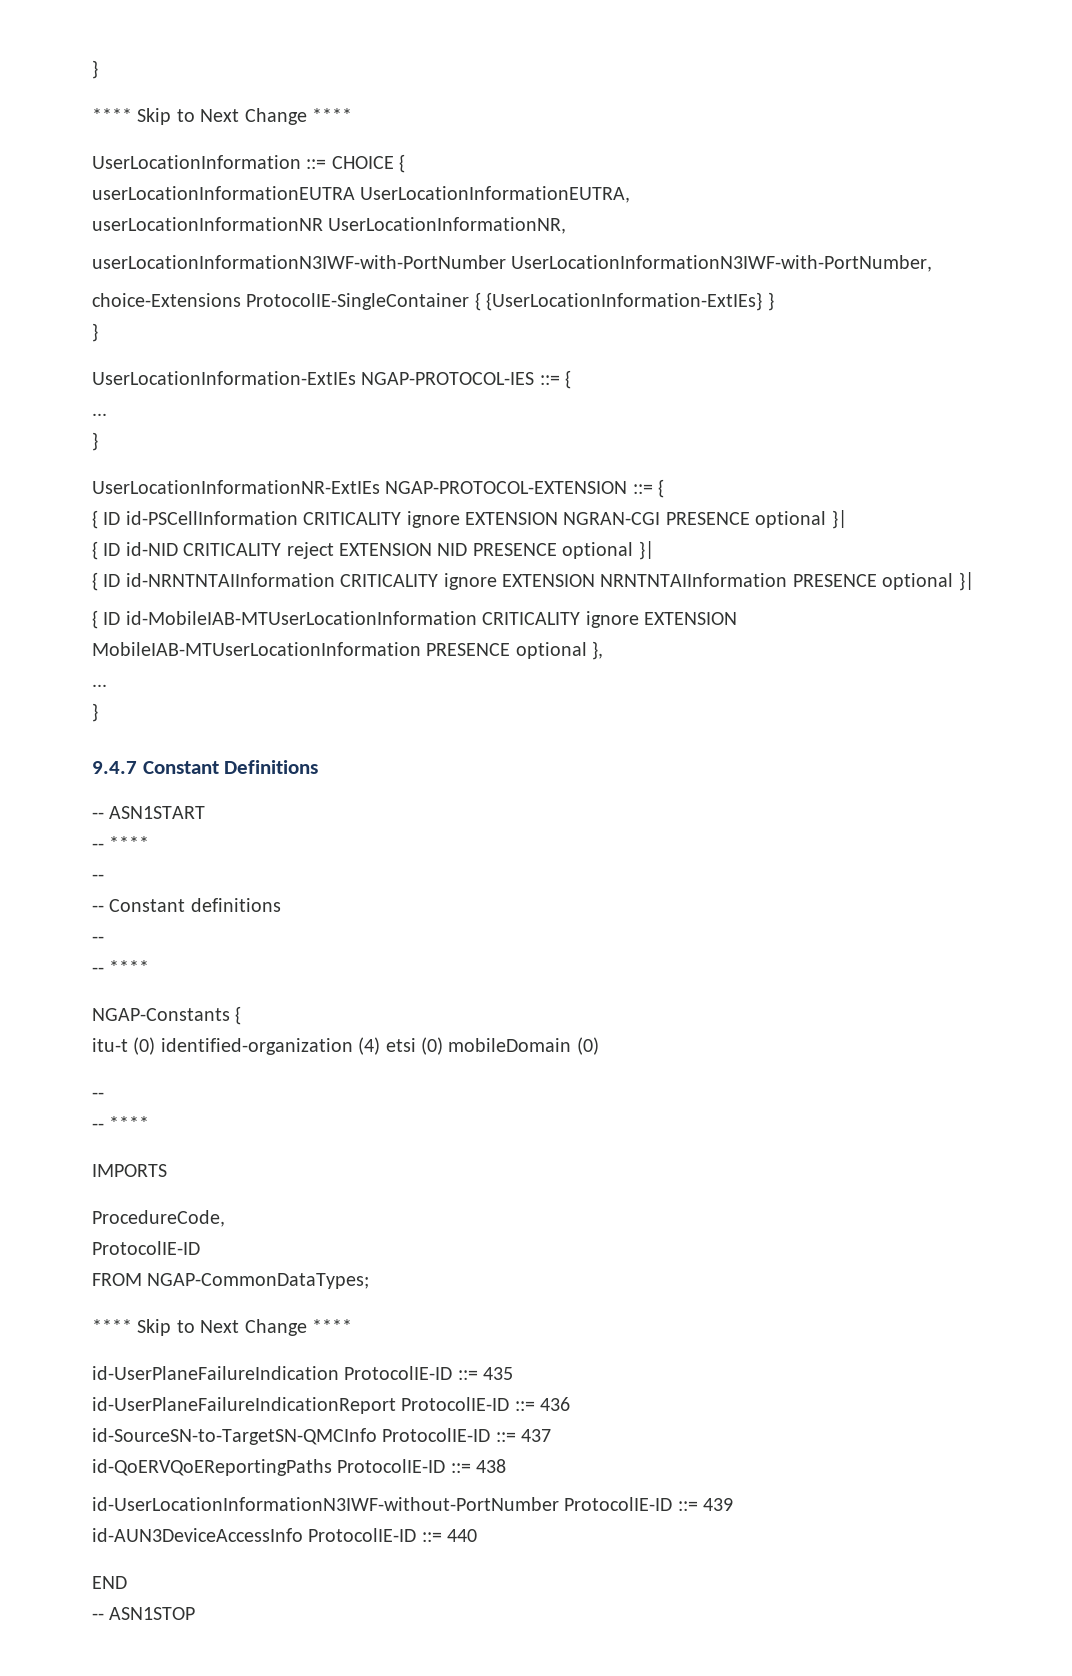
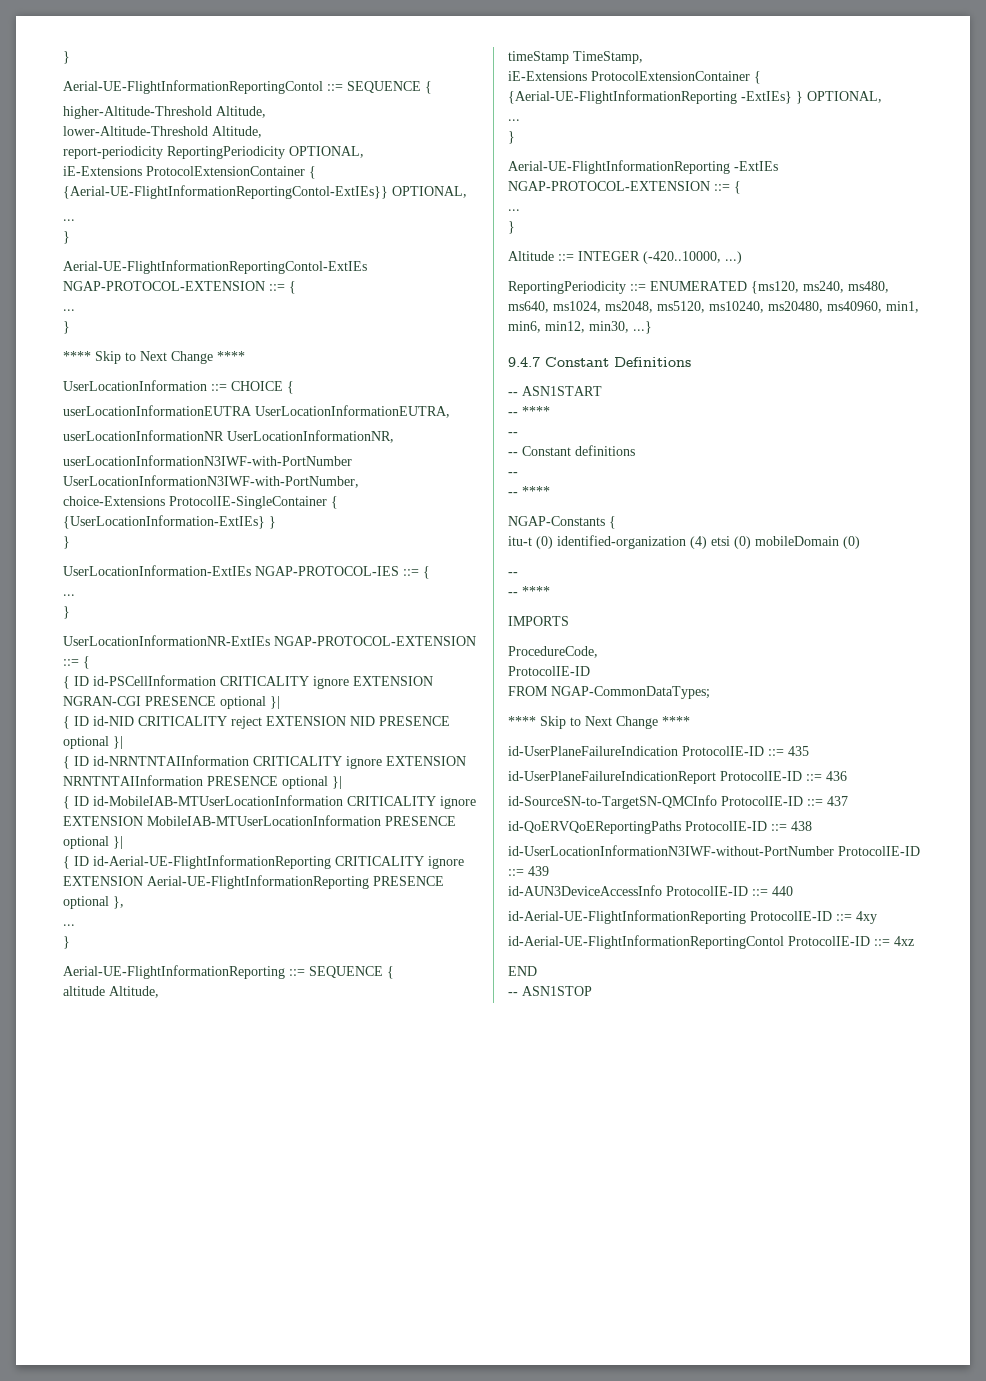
[92,60,98,79] } -> [63,51,70,64] [63,80,432,94] [63,106,266,119] [63,126,262,138] [63,146,364,159] [63,166,316,179] [63,185,467,199] [63,219,75,221] [63,231,70,244] [63,260,367,274] [63,281,296,294] [63,309,75,311] [63,321,70,334] } // Aerial-UE-FlightInformationReportingContol ::= SEQUENCE { // higher-Altitude-Threshold Altitude, // lower-Altitude-Threshold Altitude, // report-periodicity ReportingPeriodicity OPTIONAL, // iE-Extensions ProtocolExtensionContainer { {Aerial-UE-FlightInformationReportingContol-ExtIEs}} OPTIONAL, // ... // } // Aerial-UE-FlightInformationReportingContol-ExtIEs NGAP-PROTOCOL-EXTENSION ::= { // ... // }
[592,641,604,660] [92,684,107,687] [92,703,98,722] }, // ... // } -> [113,836,123,849] [63,855,464,869] [63,875,444,889] [63,896,124,909] [63,924,75,926] [63,936,70,949] [63,965,394,979] [63,986,159,998] [508,51,643,64] [508,71,761,84] [508,90,882,104] [508,119,520,121] [508,131,515,144] [508,160,778,174] [508,181,741,194] [508,209,520,211] [508,221,515,234] [508,251,742,264] [508,281,889,294] [508,301,919,313] [508,321,652,334] }| // { ID id-Aerial-UE-FlightInformationReporting CRITICALITY ignore EXTENSION Aerial-UE-FlightInformationReporting PRESENCE optional }, // ... // } // Aerial-UE-FlightInformationReporting ::= SEQUENCE { // altitude Altitude, // timeStamp TimeStamp, // iE-Extensions ProtocolExtensionContainer { {Aerial-UE-FlightInformationReporting -ExtIEs} } OPTIONAL, // ... // } // Aerial-UE-FlightInformationReporting -ExtIEs NGAP-PROTOCOL-EXTENSION ::= { // ... // } // Altitude ::= INTEGER (-420..10000, ...) // ReportingPeriodicity ::= ENUMERATED {ms120, ms240, ms480, ms640, ms1024, ms2048, ms5120, ms10240, ms20480, ms40960, min1, min6, min12, min30, ...}
(478, 1535) none -> [508,910,877,924] [508,935,914,949] // id-Aerial-UE-FlightInformationReporting ProtocolIE-ID ::= 4xy // id-Aerial-UE-FlightInformationReportingContol ProtocolIE-ID ::= 4xz

